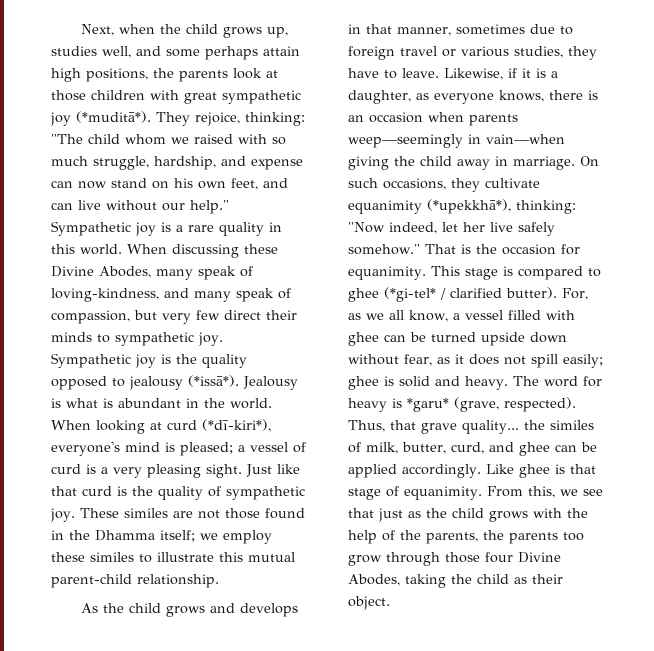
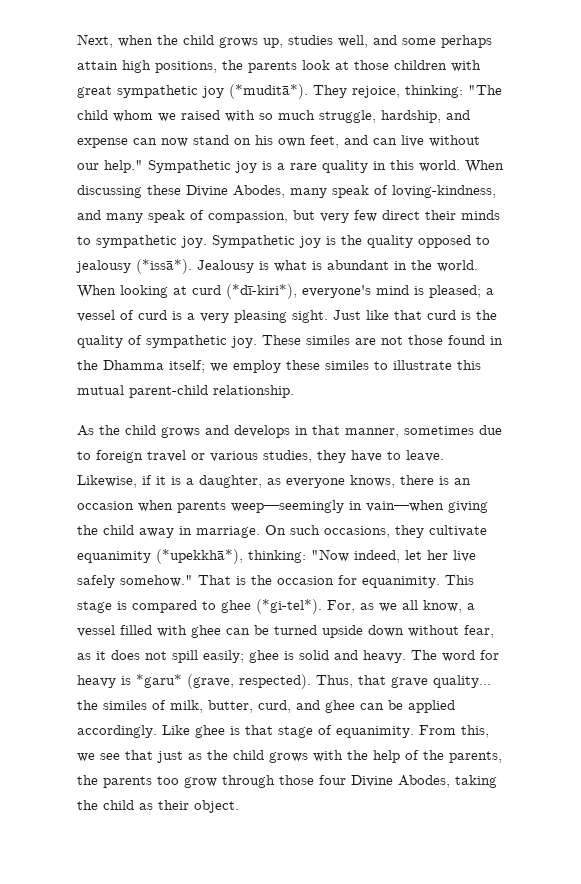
[384,287,557,302] (*gi-tel* / clarified butter). -> [256,599,322,614] (*gi-tel*).

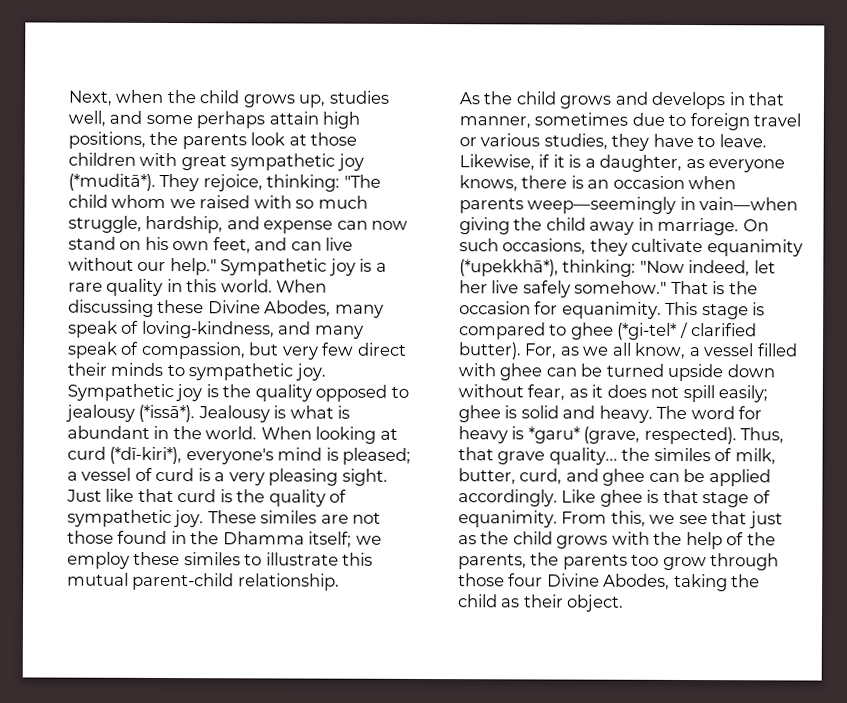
[256,599,322,614] (*gi-tel*). -> [617,321,758,340] [458,342,522,360] (*gi-tel* / clarified butter).

